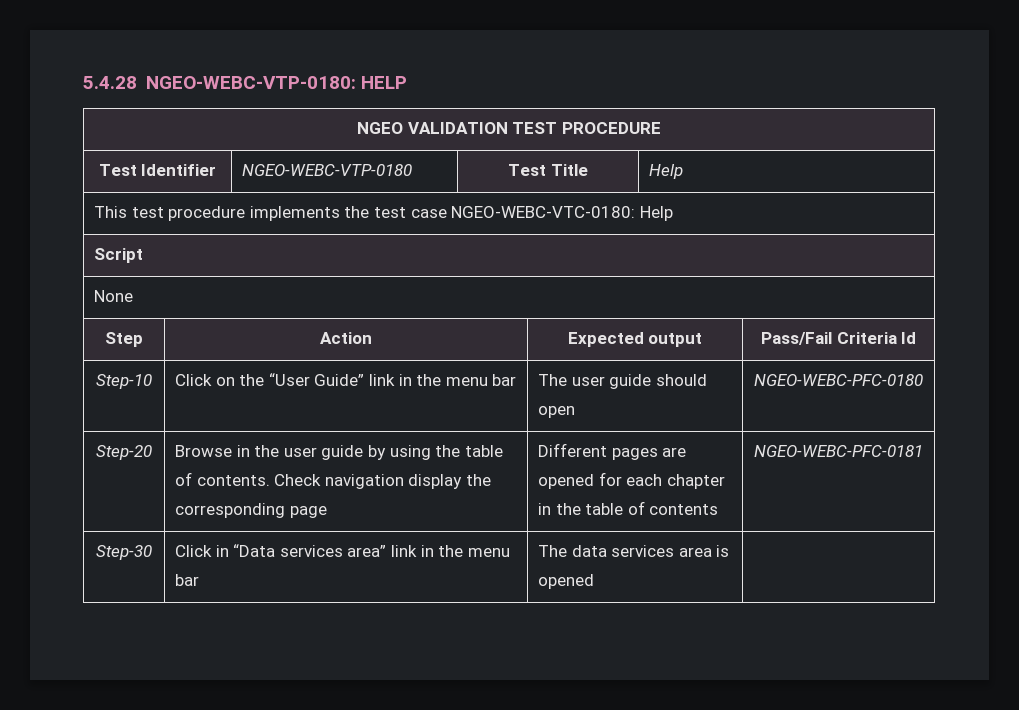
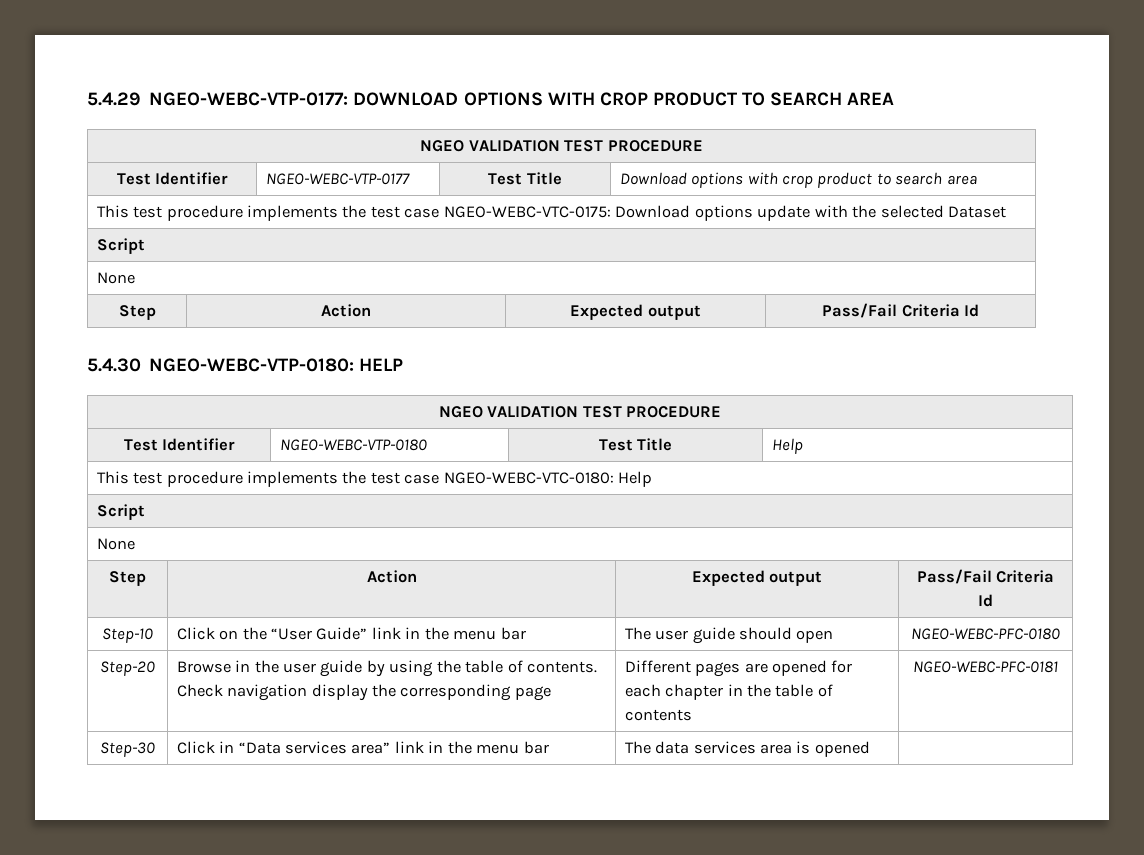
[83,76,137,89] 5.4.28 -> [87,92,895,106] [420,140,703,152] [116,172,229,185] [265,173,410,185] [488,172,562,185] [619,172,977,188] [96,205,1007,221] [96,238,145,254] [96,272,135,284] [118,305,156,320] [321,304,371,317] [570,304,701,320] [822,303,979,318] [87,358,141,372] 5.4.29 NGEO-WEBC-VTP-0177: DOWNLOAD OPTIONS WITH CROP PRODUCT TO SEARCH AREA // NGEO VALIDATION TEST PROCEDURE // Test Identifier | NGEO-WEBC-VTP-0177 | Test Title | Download options with crop product to search area // This test procedure implements the test case NGEO-WEBC-VTC-0175: Download options update with the selected Dataset // Script // None // Step | Action | Expected output | Pass/Fail Criteria Id // 5.4.30

